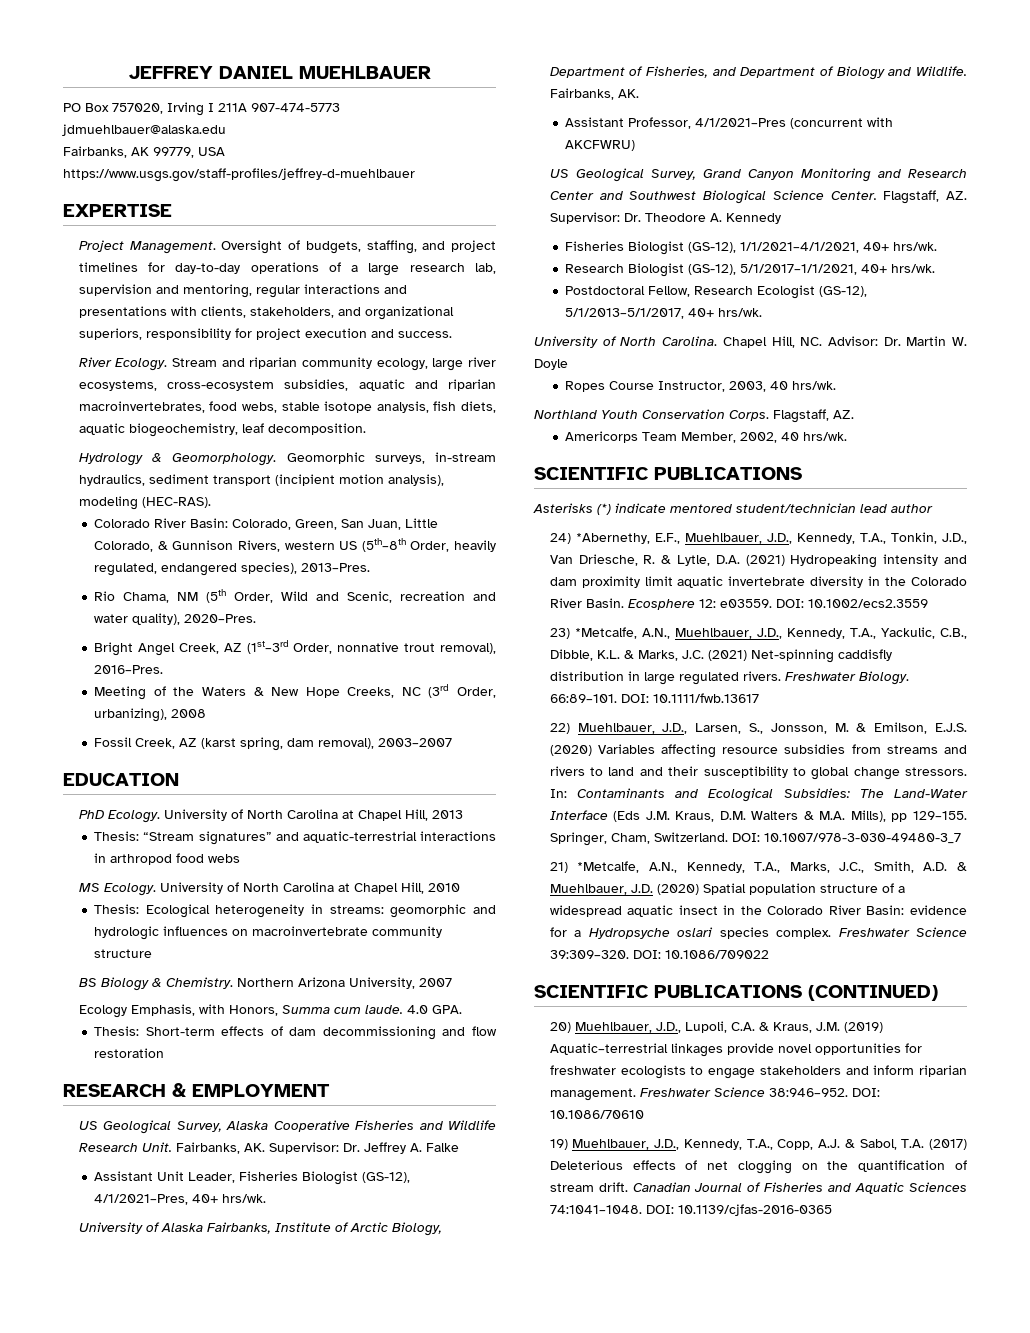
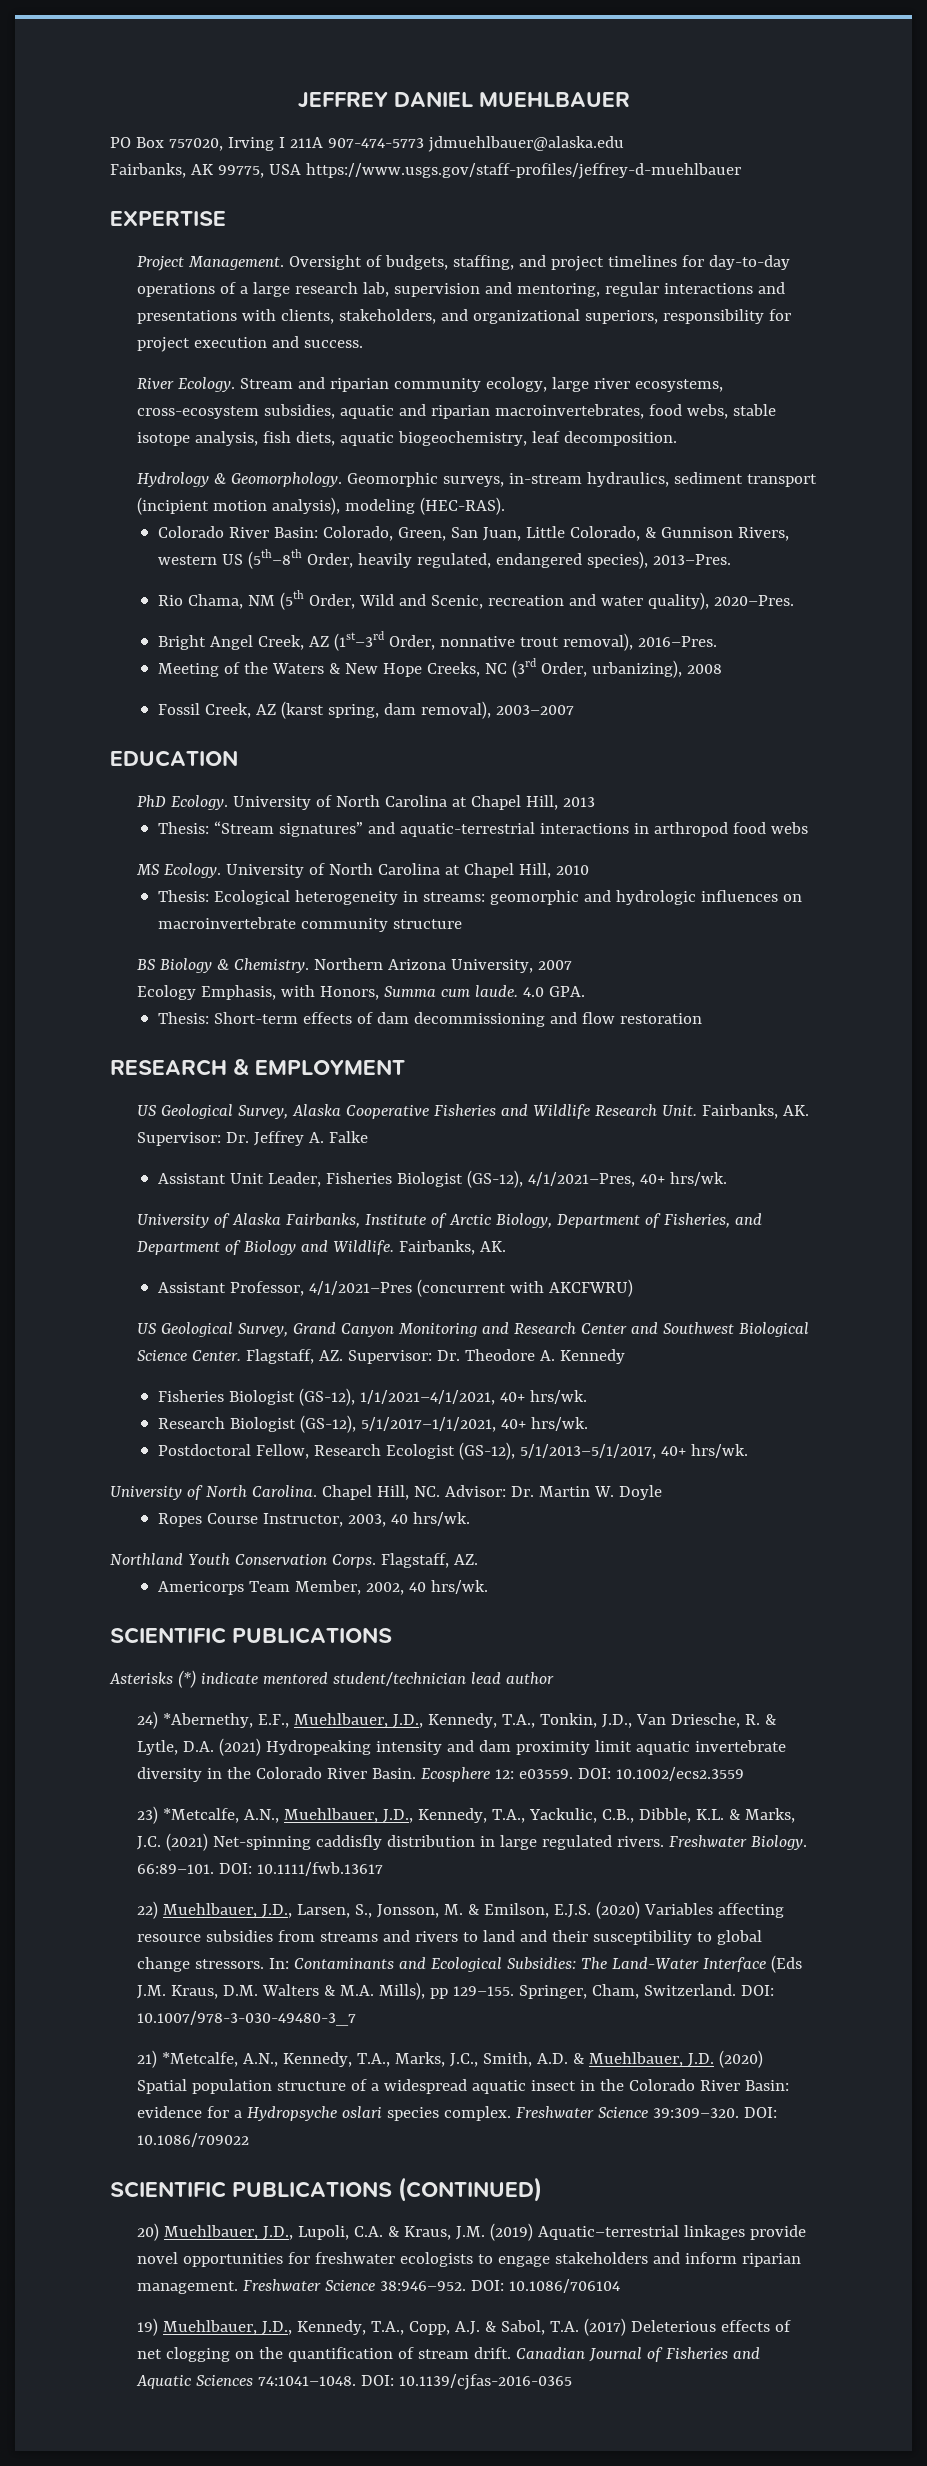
[153,147,194,158] 99779, -> [217,165,264,178] 99775,
[549,1110,644,1119] 10.1086/70610 -> [509,2279,621,2293] 10.1086/706104

